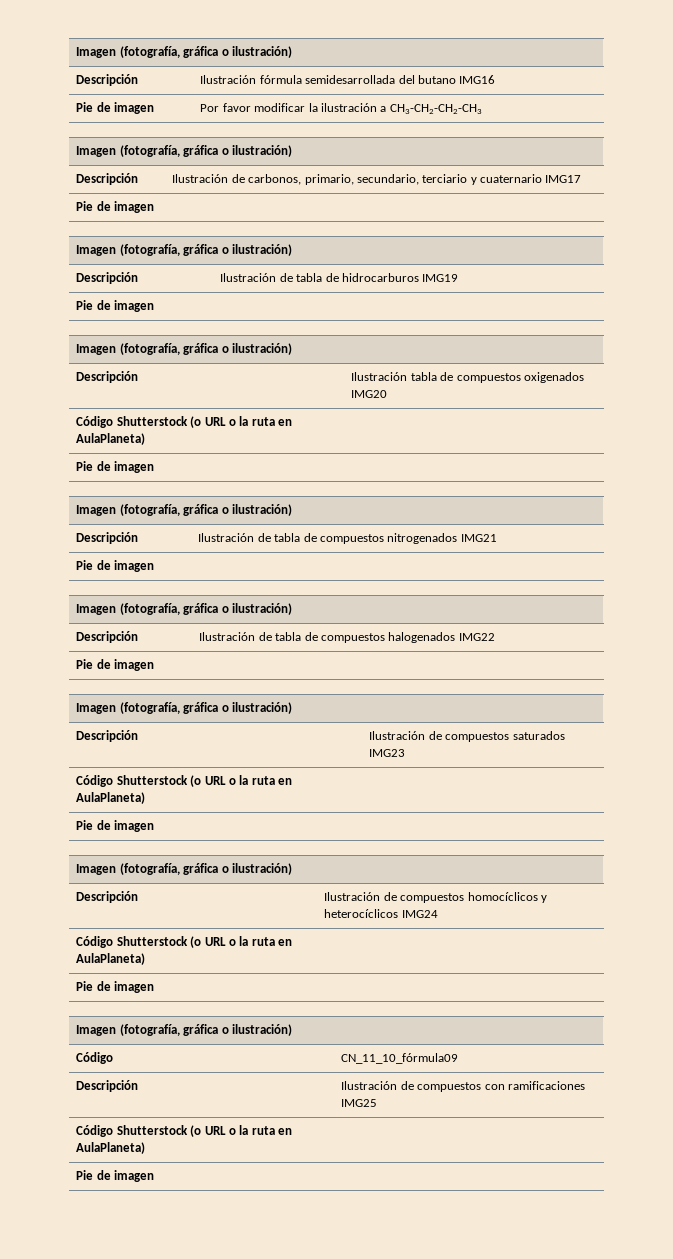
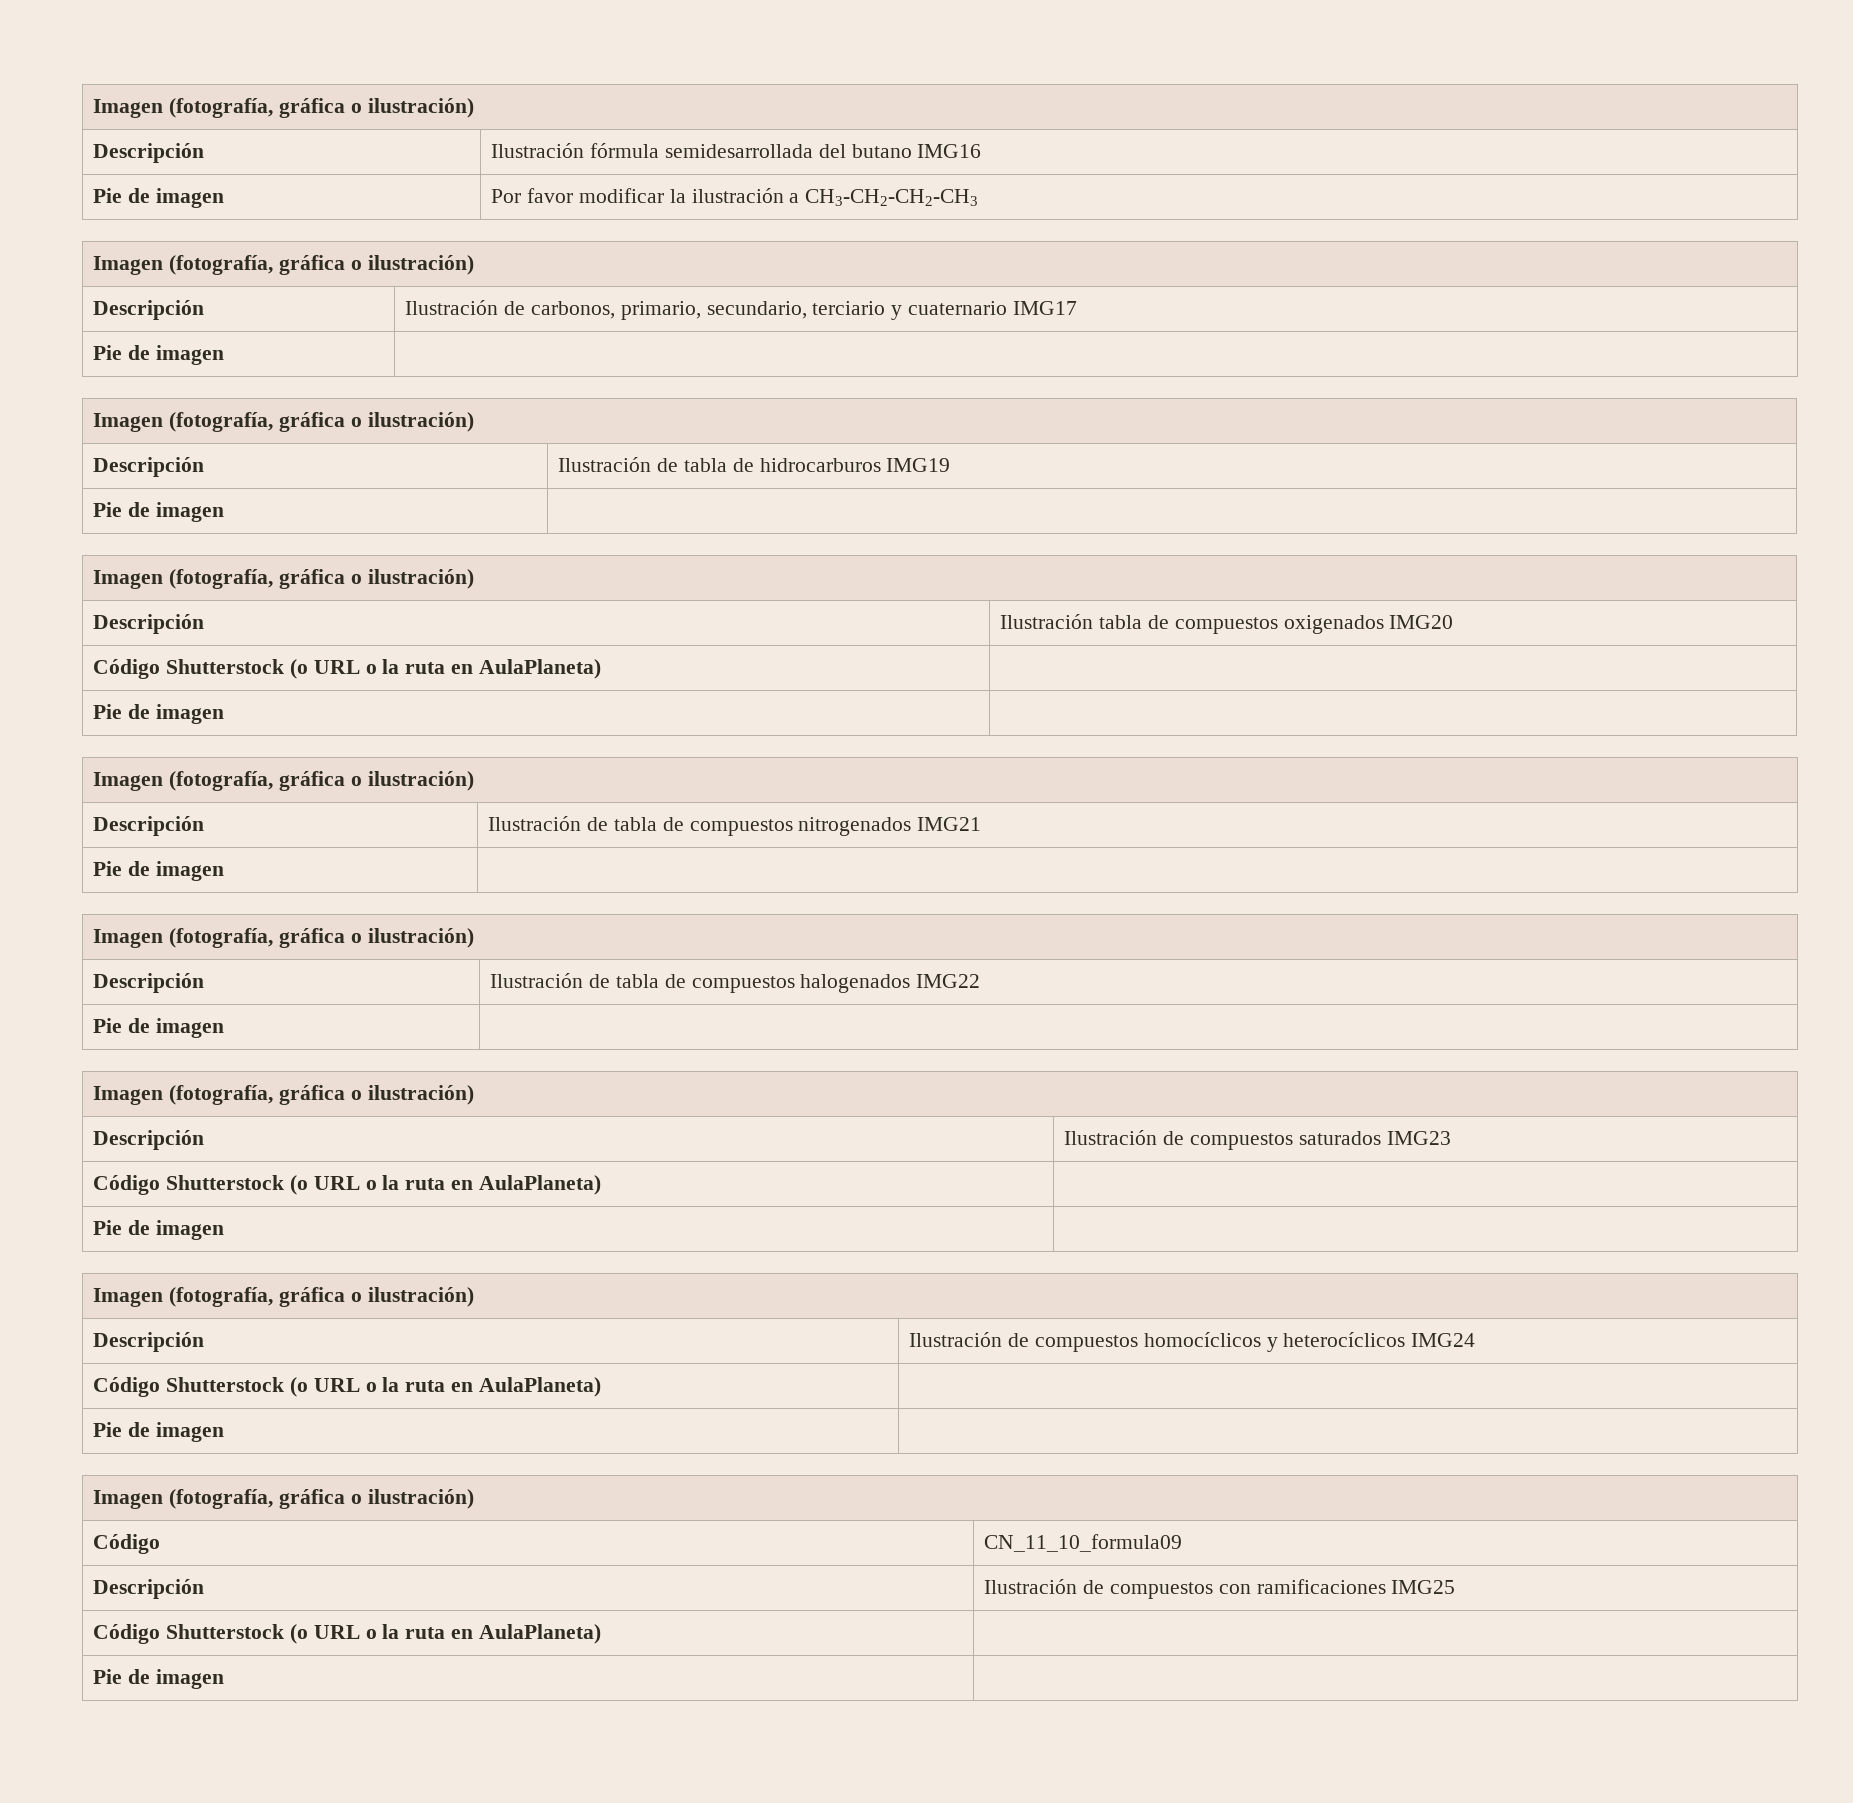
[341,1053,459,1064] CN_11_10_fórmula09 -> [984,1534,1183,1552] CN_11_10_formula09

